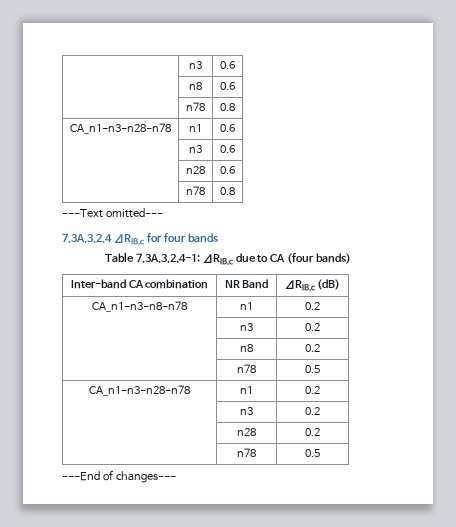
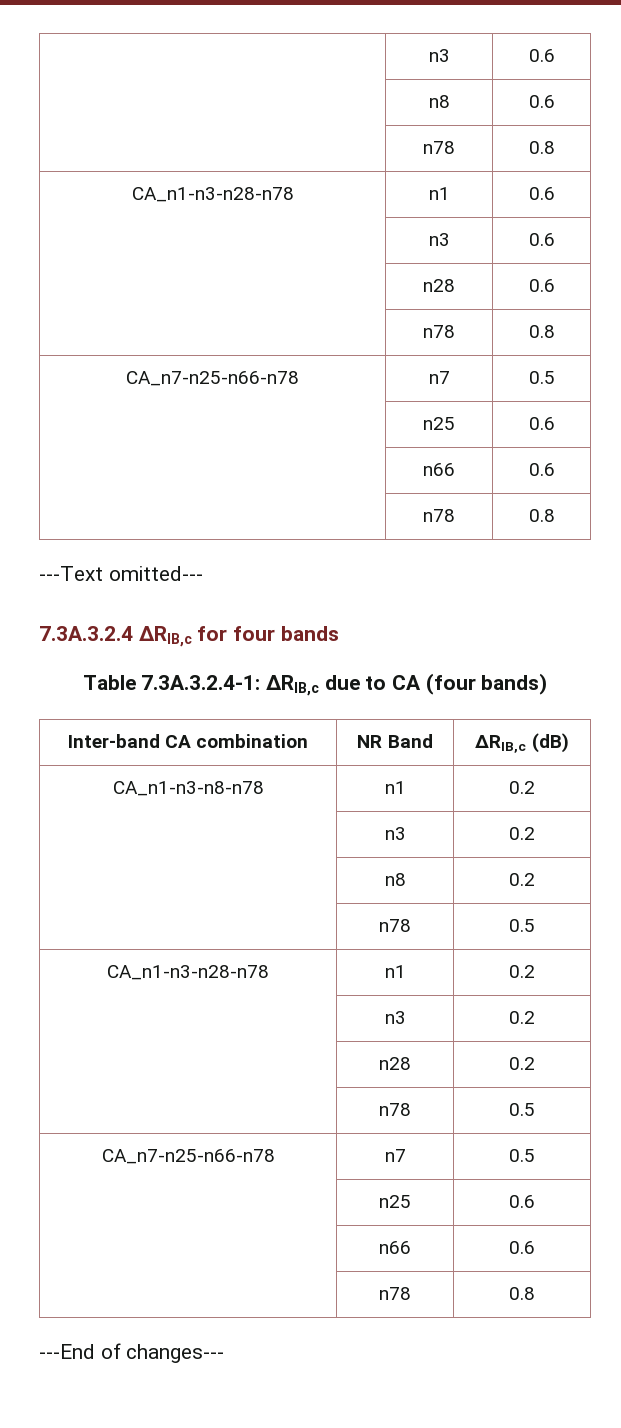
(235, 191) none -> [126,371,299,386] [428,371,450,384] [528,371,555,384] [423,417,455,430] [528,417,555,430] [423,463,455,476] [528,463,555,476] [423,509,455,522] [528,509,555,522] // CA_n7-n25-n66-n78 | n7 | 0.5 // | n25 | 0.6 // | n66 | 0.6 // | n78 | 0.8
(320, 453) none -> [101,1149,275,1164] [384,1149,406,1162] [509,1149,535,1162] [379,1195,411,1208] [509,1195,535,1208] [379,1241,411,1254] [509,1241,535,1254] [379,1287,411,1300] [509,1287,535,1300] // CA_n7-n25-n66-n78 | n7 | 0.5 // | n25 | 0.6 // | n66 | 0.6 // | n78 | 0.8

